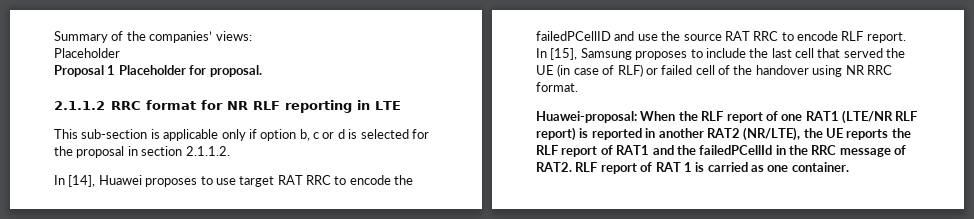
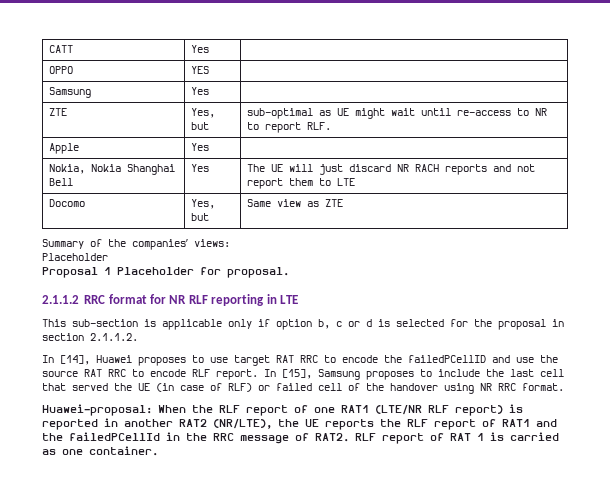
(54, 37) none -> [48,45,73,53] [190,45,209,53] [48,66,73,74] [190,66,209,74] [48,87,91,98] [190,87,209,95] [48,108,67,116] [190,108,215,118] [190,122,209,130] [246,108,547,119] [246,122,331,133] [48,143,79,154] [190,143,209,151] [48,164,175,175] [48,178,73,186] [190,164,209,172] [246,164,535,175] [246,178,355,189] [48,199,85,207] [190,199,215,209] [190,213,209,221] [246,199,343,207] CATT | Yes | // OPPO | YES | // Samsung | Yes | // ZTE | Yes, but | sub-optimal as UE might wait until re-access to NR to report RLF. // Apple | Yes | // Nokia, Nokia Shanghai Bell | Yes | The UE will just discard NR RACH reports and not report them to LTE // Docomo | Yes, but | Same view as ZTE //

